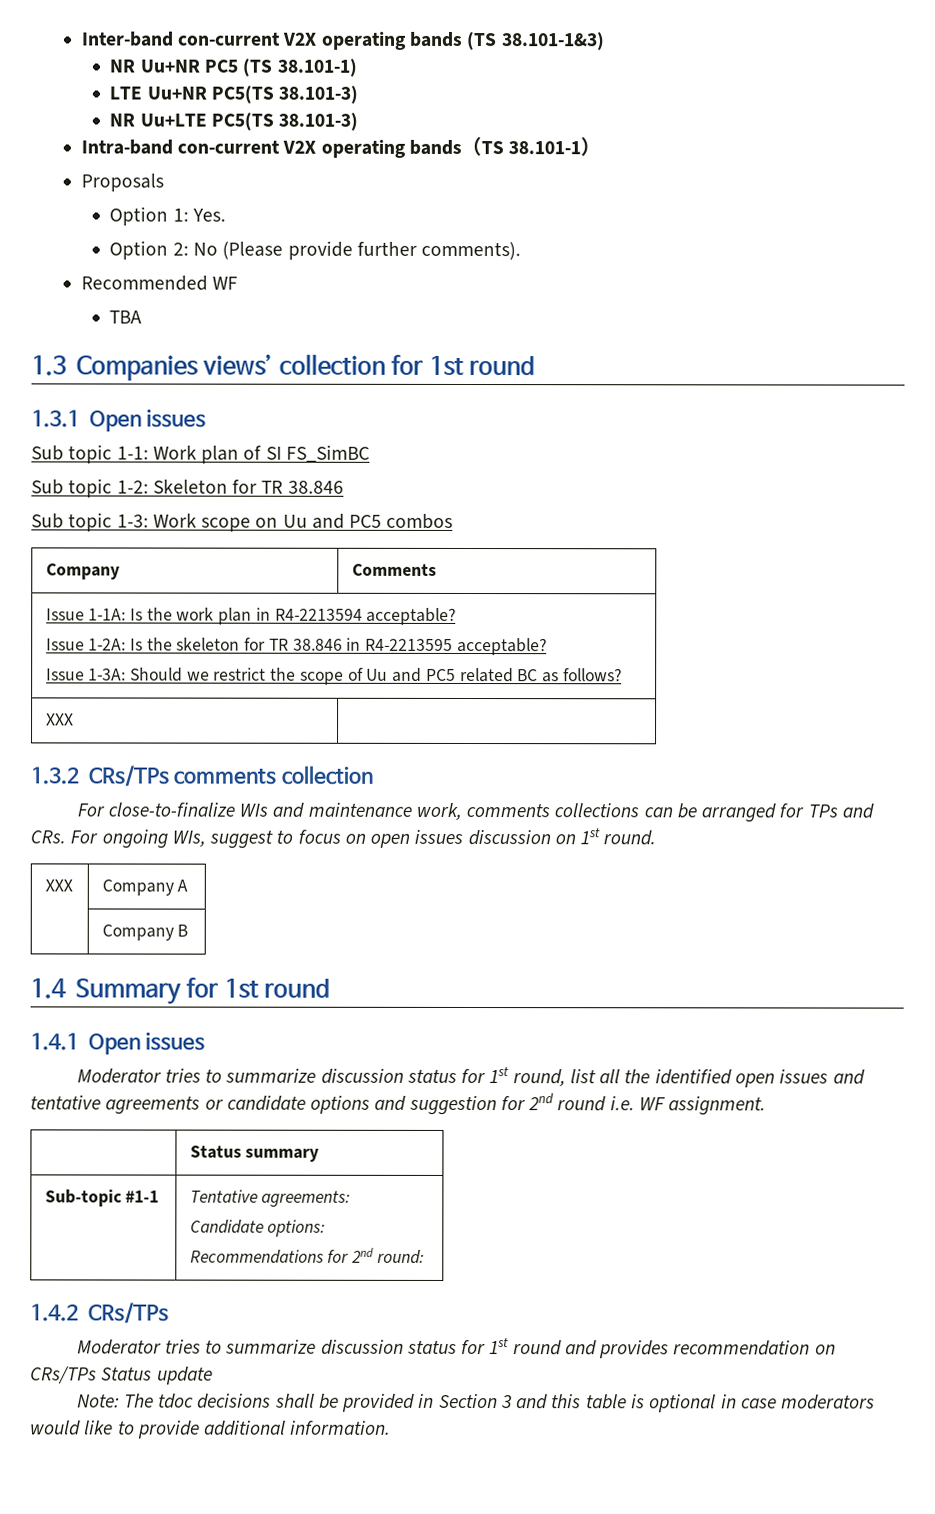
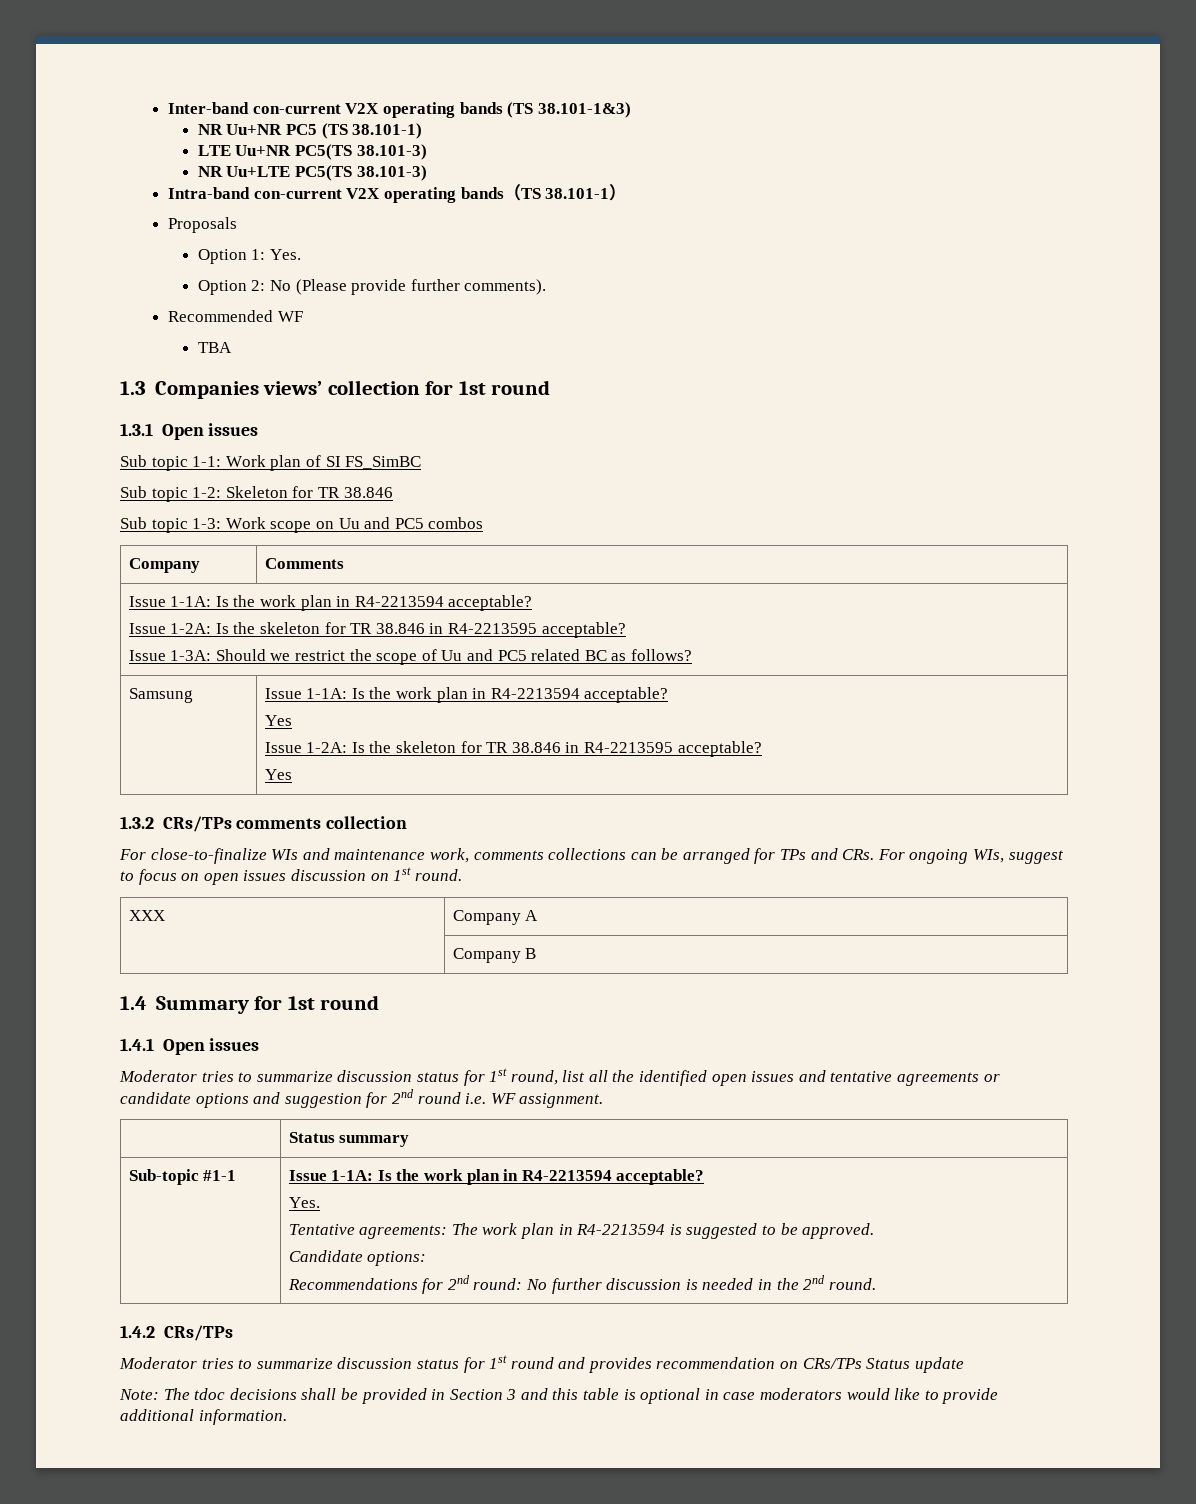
[45,713,74,726] XXX | -> [128,688,193,703] [264,687,669,703] [264,715,292,726] [264,741,762,757] [264,769,292,780] Samsung | Issue 1-1A: Is the work plan in R4-2213594 acceptable? // Yes // Issue 1-2A: Is the skeleton for TR 38.846 in R4-2213595 acceptable? // Yes
[189,1189,351,1207] Tentative agreements: -> [288,1169,705,1185] [288,1197,320,1208] [288,1223,875,1239] Issue 1-1A: Is the work plan in R4-2213594 acceptable? // Yes. // Tentative agreements: The work plan in R4-2213594 is suggested to be approved.
(424, 1256) none -> [526,1275,876,1294] No further discussion is needed in the 2nd round.

